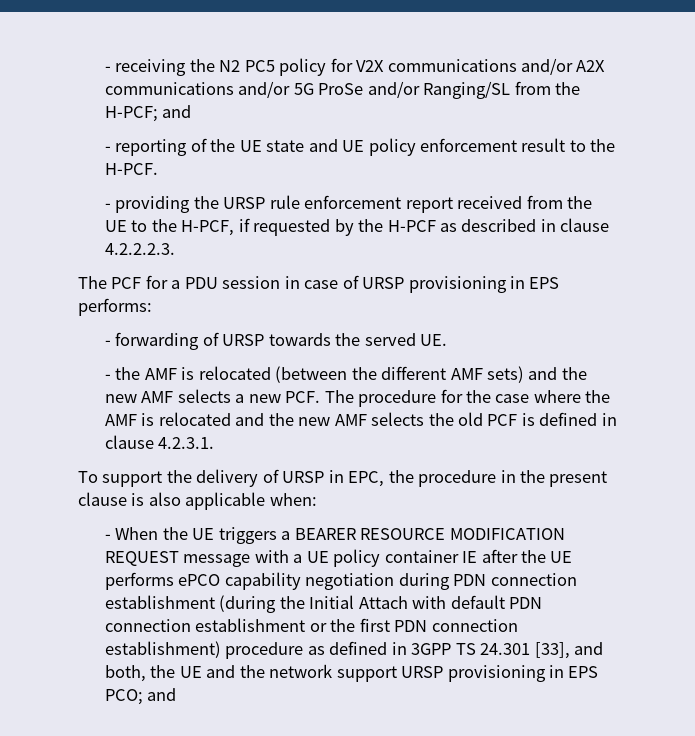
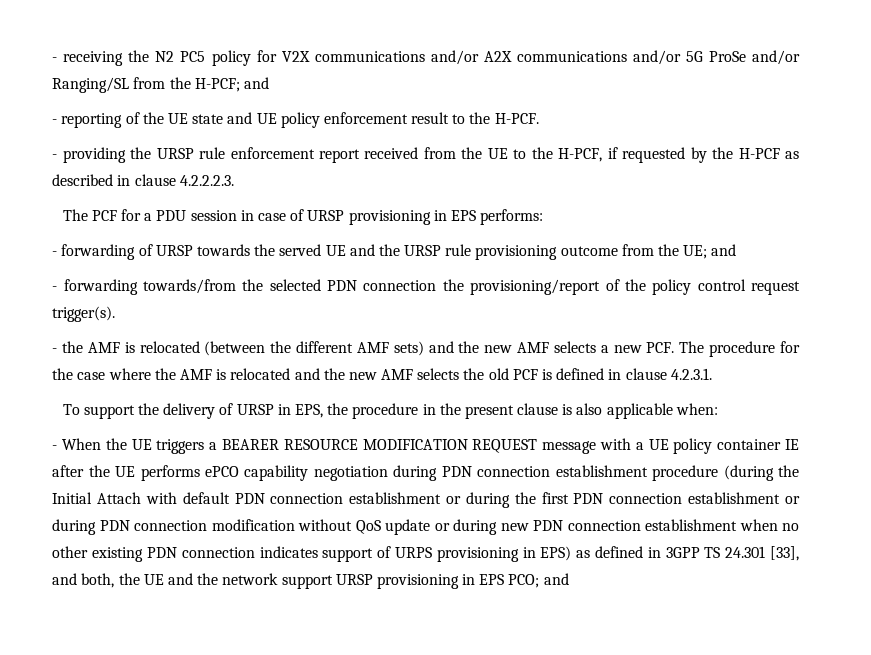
[420,334,448,346] UE. -> [325,244,737,260] [52,279,800,295] [52,306,116,322] UE and the URSP rule provisioning outcome from the UE; and // - forwarding towards/from the selected PDN connection the provisioning/report of the policy control request trigger(s).
[348,471,385,487] EPC, -> [294,404,323,418] EPS,
(215, 602) none -> [652,465,719,481] procedure
(327, 627) none -> [465,492,510,508] during
[104,641,304,659] establishment) procedure -> [688,492,800,504] [52,519,799,535] [52,546,572,562] establishment or during PDN connection modification without QoS update or during new PDN connection establishment when no other existing PDN connection indicates support of URPS provisioning in EPS)

